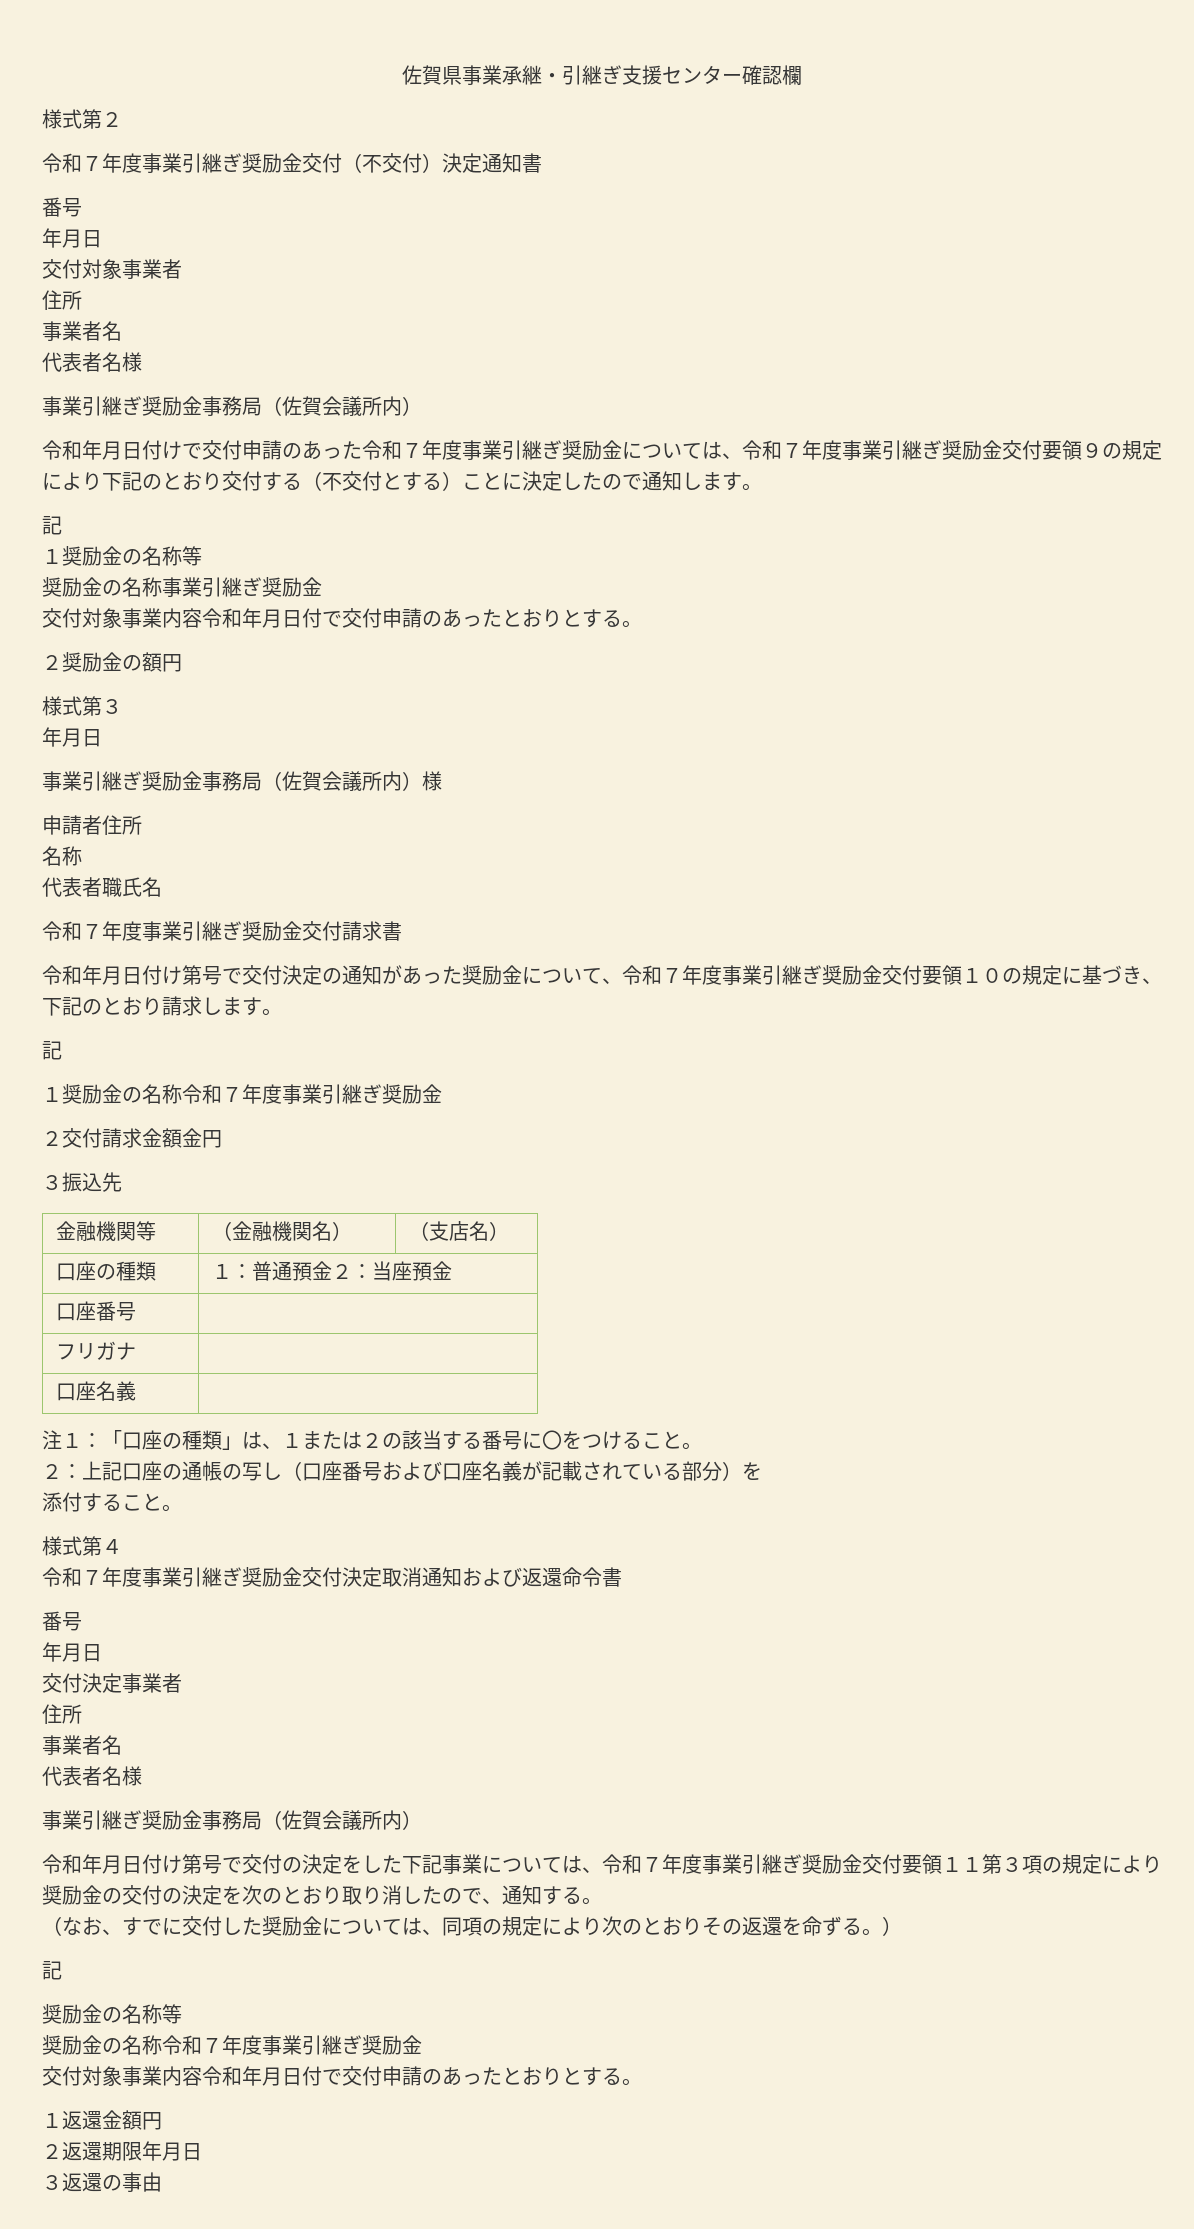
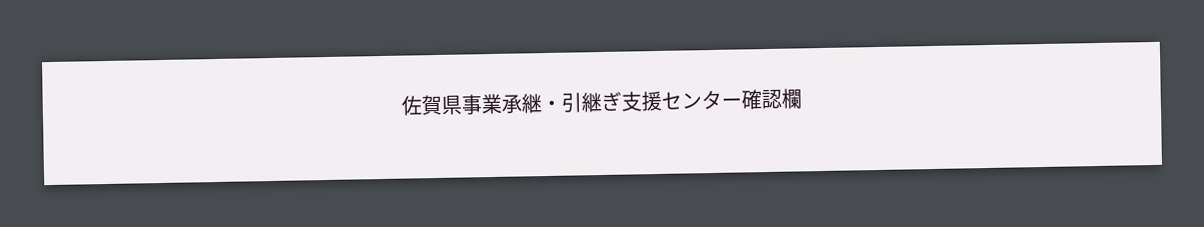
[42,109,122,129] [42,153,542,173] [42,197,82,217] [42,228,102,248] [42,259,182,279] [42,290,82,310] [42,321,122,341] [42,352,142,372] [42,396,422,416] [42,440,1162,460] [42,471,762,491] [42,516,62,535] [42,546,202,566] [42,577,322,597] [42,608,642,628] [42,652,182,672] [42,696,122,716] [42,727,102,747] [42,771,442,791] [42,815,142,835] [42,846,82,866] [42,877,162,897] [42,921,402,941] [42,965,1162,985] [42,996,282,1016] [42,1041,62,1060] [42,1084,442,1104] [42,1128,222,1148] [42,1172,122,1192] [55,1221,156,1241] [211,1221,352,1241] [408,1221,509,1241] [55,1261,156,1281] [211,1261,452,1281] [55,1301,136,1321] [55,1341,136,1360] [55,1381,136,1401] [42,1430,702,1450] [42,1461,762,1481] [42,1492,182,1512] [42,1536,122,1556] [42,1567,622,1587] [42,1611,82,1631] [42,1642,102,1662] [42,1673,182,1693] [42,1704,82,1724] [42,1735,122,1755] [42,1766,142,1786] [42,1810,422,1830] [42,1854,1162,1874] [42,1885,602,1905] [42,1916,902,1936] [42,1961,62,1980] [42,2004,182,2024] [42,2035,422,2055] [42,2066,642,2086] [42,2110,162,2130] [42,2141,202,2161] [42,2172,162,2192] // 様式第２ // 令和７年度事業引継ぎ奨励金交付（不交付）決定通知書 // 番号 // 年月日 // 交付対象事業者 // 住所 // 事業者名 // 代表者名様 // 事業引継ぎ奨励金事務局（佐賀会議所内） // 令和年月日付けで交付申請のあった令和７年度事業引継ぎ奨励金については、令和７年度事業引継ぎ奨励金交付要領９の規定により下記のとおり交付する（不交付とする）ことに決定したので通知します。 // 記 // １奨励金の名称等 // 奨励金の名称事業引継ぎ奨励金 // 交付対象事業内容令和年月日付で交付申請のあったとおりとする。 // ２奨励金の額円 // 様式第３ // 年月日 // 事業引継ぎ奨励金事務局（佐賀会議所内）様 // 申請者住所 // 名称 // 代表者職氏名 // 令和７年度事業引継ぎ奨励金交付請求書 // 令和年月日付け第号で交付決定の通知があった奨励金について、令和７年度事業引継ぎ奨励金交付要領１０の規定に基づき、下記のとおり請求します。 // 記 // １奨励金の名称令和７年度事業引継ぎ奨励金 // ２交付請求金額金円 // ３振込先 // 金融機関等 | （金融機関名） | （支店名） // 口座の種類 | １：普通預金２：当座預金 // 口座番号 | // フリガナ | // 口座名義 | // 注１：「口座の種類」は、１または２の該当する番号に〇をつけること。 // ２：上記口座の通帳の写し（口座番号および口座名義が記載されている部分）を // 添付すること。 // 様式第４ // 令和７年度事業引継ぎ奨励金交付決定取消通知および返還命令書 // 番号 // 年月日 // 交付決定事業者 // 住所 // 事業者名 // 代表者名様 // 事業引継ぎ奨励金事務局（佐賀会議所内） // 令和年月日付け第号で交付の決定をした下記事業については、令和７年度事業引継ぎ奨励金交付要領１１第３項の規定により奨励金の交付の決定を次のとおり取り消したので、通知する。 // （なお、すでに交付した奨励金については、同項の規定により次のとおりその返還を命ずる。） // 記 // 奨励金の名称等 // 奨励金の名称令和７年度事業引継ぎ奨励金 // 交付対象事業内容令和年月日付で交付申請のあったとおりとする。 // １返還金額円 // ２返還期限年月日 // ３返還の事由 -> (802, 98) none

